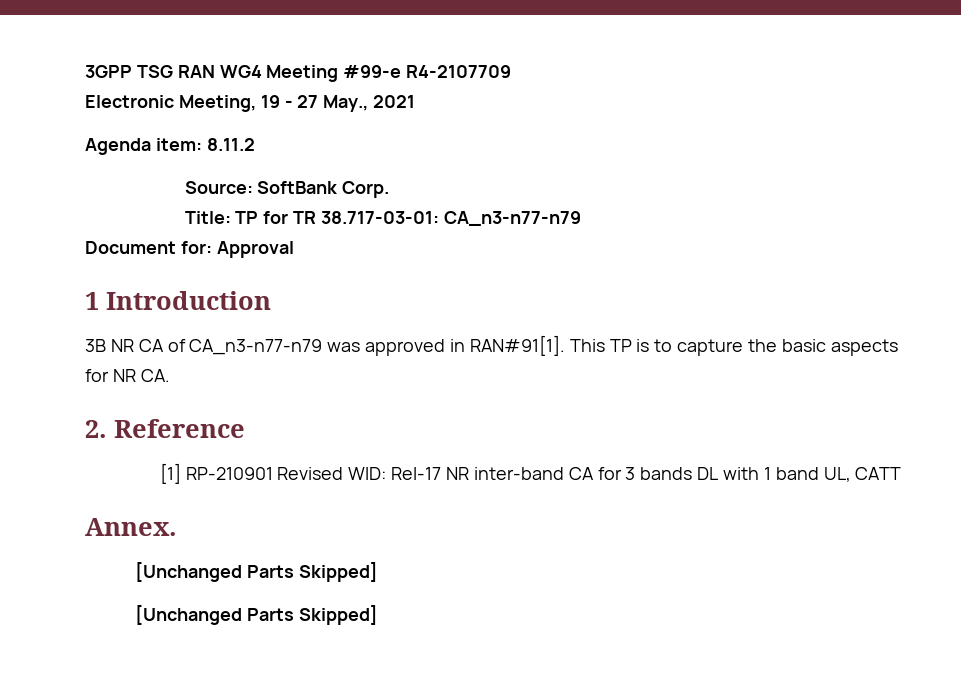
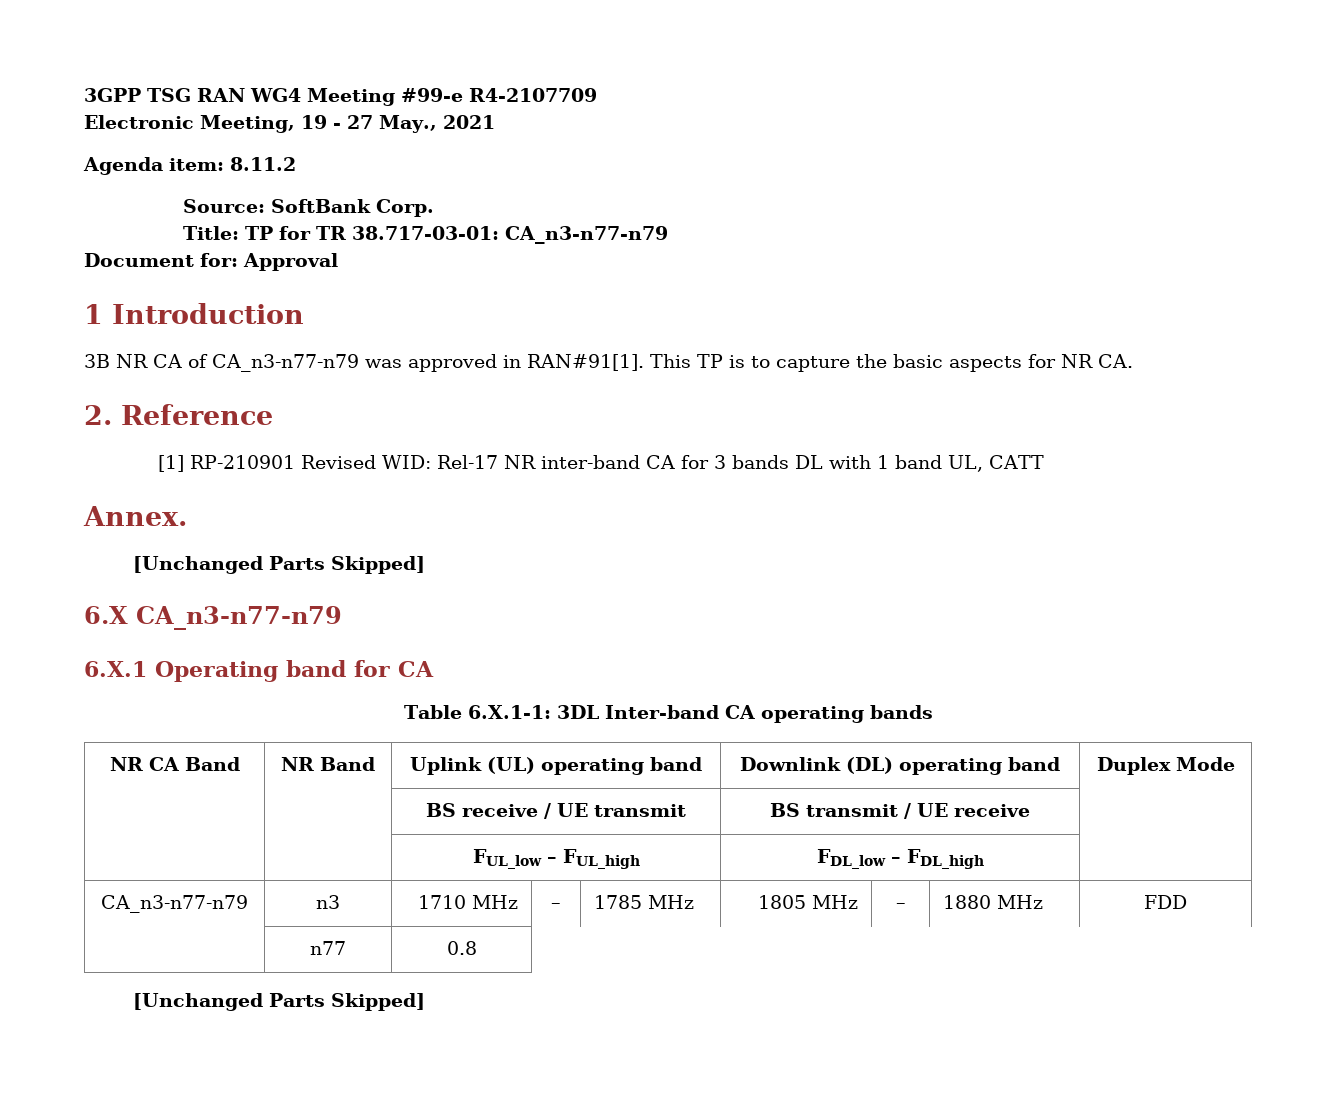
(378, 572) none -> [84,606,342,630] [84,660,434,682] [403,705,933,723] [109,757,240,771] [281,757,375,771] [410,757,702,775] [740,757,1060,775] [1096,757,1235,775] [426,803,686,819] [770,803,1030,819] [472,849,640,869] [816,849,984,869] [101,895,248,913] [316,895,340,909] [417,895,518,909] [551,903,561,909] [594,895,695,909] [757,895,858,909] [895,903,906,909] [943,895,1044,909] [1144,895,1187,909] [310,941,346,955] [446,941,477,955] // 6.X CA_n3-n77-n79 // 6.X.1 Operating band for CA // Table 6.X.1-1: 3DL Inter-band CA operating bands // NR CA Band | NR Band | Uplink (UL) operating band | Downlink (DL) operating band | Duplex Mode // | | BS receive / UE transmit | BS transmit / UE receive | // | | FUL_low – FUL_high | FDL_low – FDL_high | // CA_n3-n77-n79 | n3 | 1710 MHz | – | 1785 MHz | 1805 MHz | – | 1880 MHz | FDD // | n77 | 0.8

